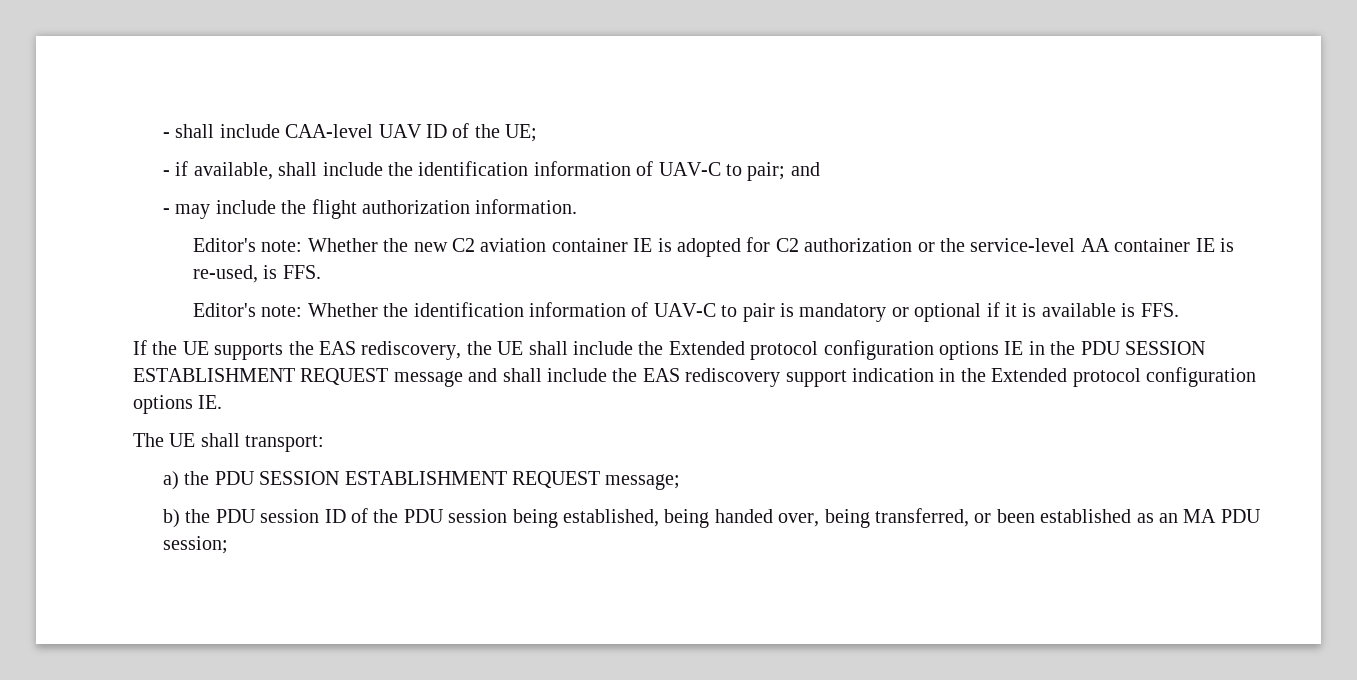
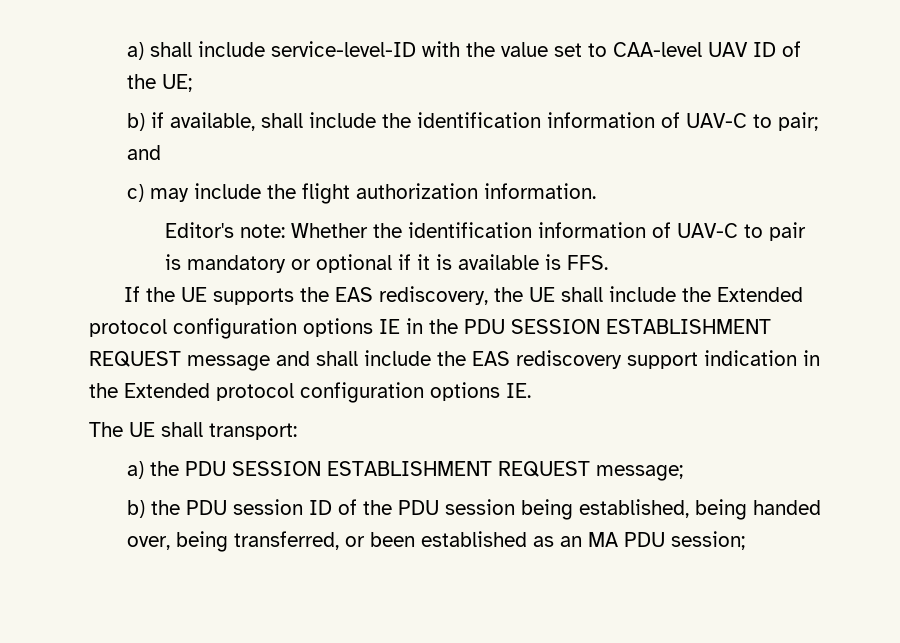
[162,124,280,138] - shall include -> [127,41,608,60] a) shall include service-level-ID with the value set to
[162,170,170,176] - -> [127,113,146,131] b)
[162,208,170,214] - -> [127,184,145,202] c)
[192,237,1234,257] [192,265,321,283] // Editor's note: Whether the new C2 aviation container IE is adopted for C2 authorization or the service-level AA container IE is re-used, is FFS. -> (597, 191) none

